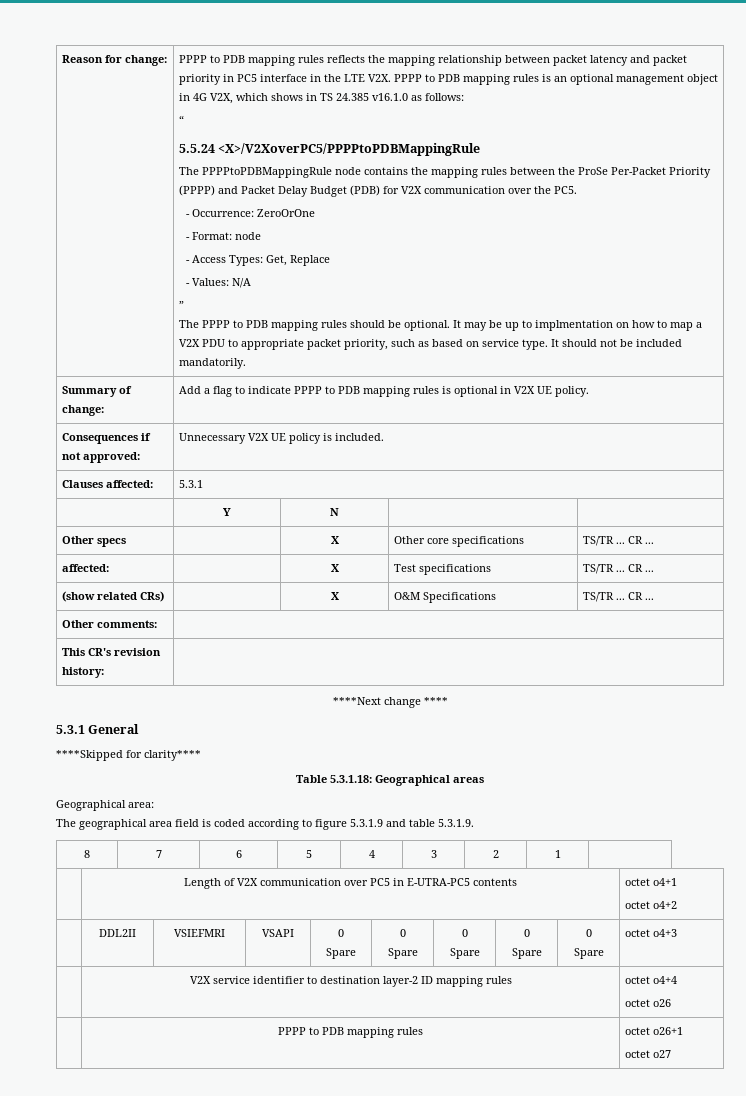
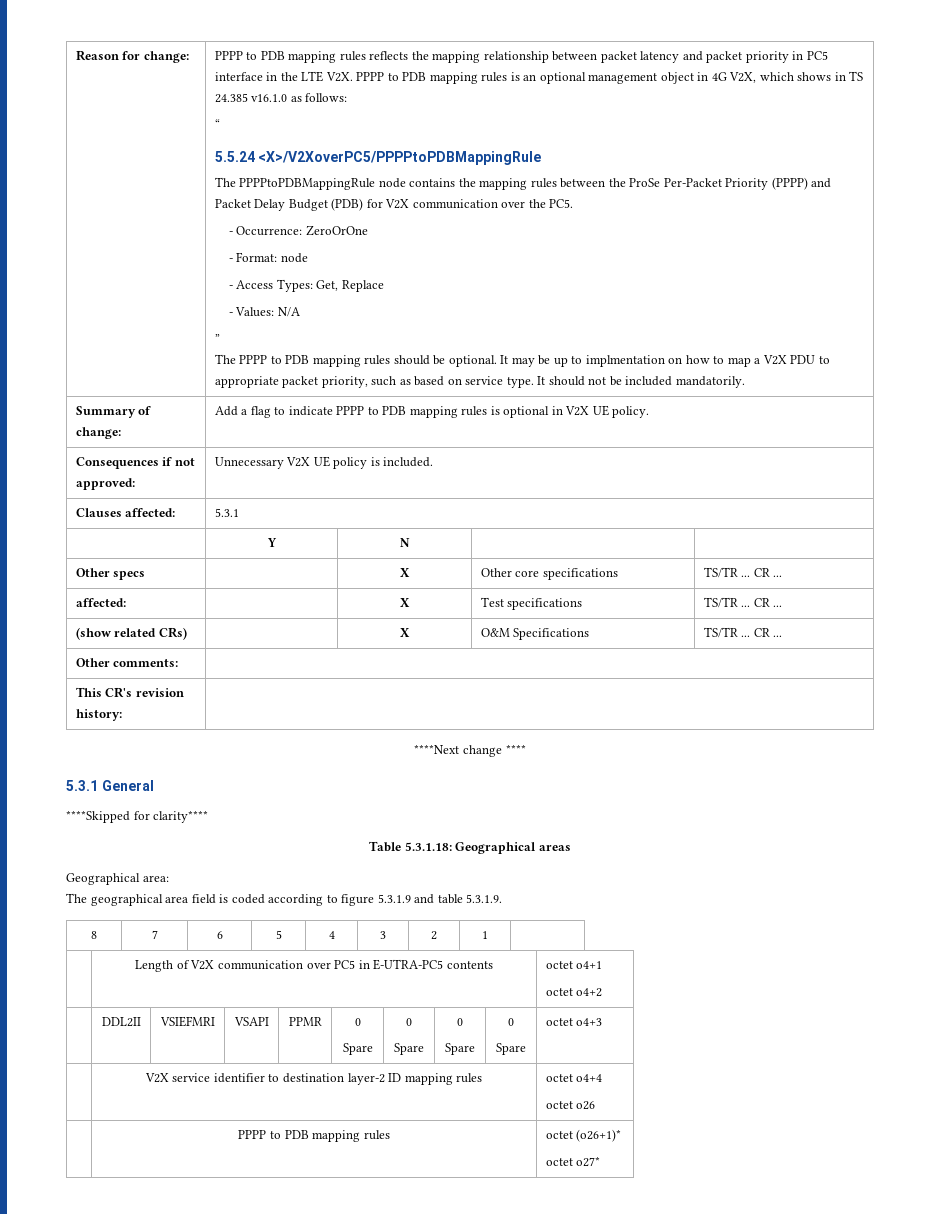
[338,929,344,937] [326,948,356,959] 0 // Spare -> [288,1017,322,1026] PPMR
[652,1027,683,1035] [624,1050,671,1058] o26+1 // octet o27 -> [576,1129,622,1142] [545,1156,601,1167] (o26+1)* // octet o27*

